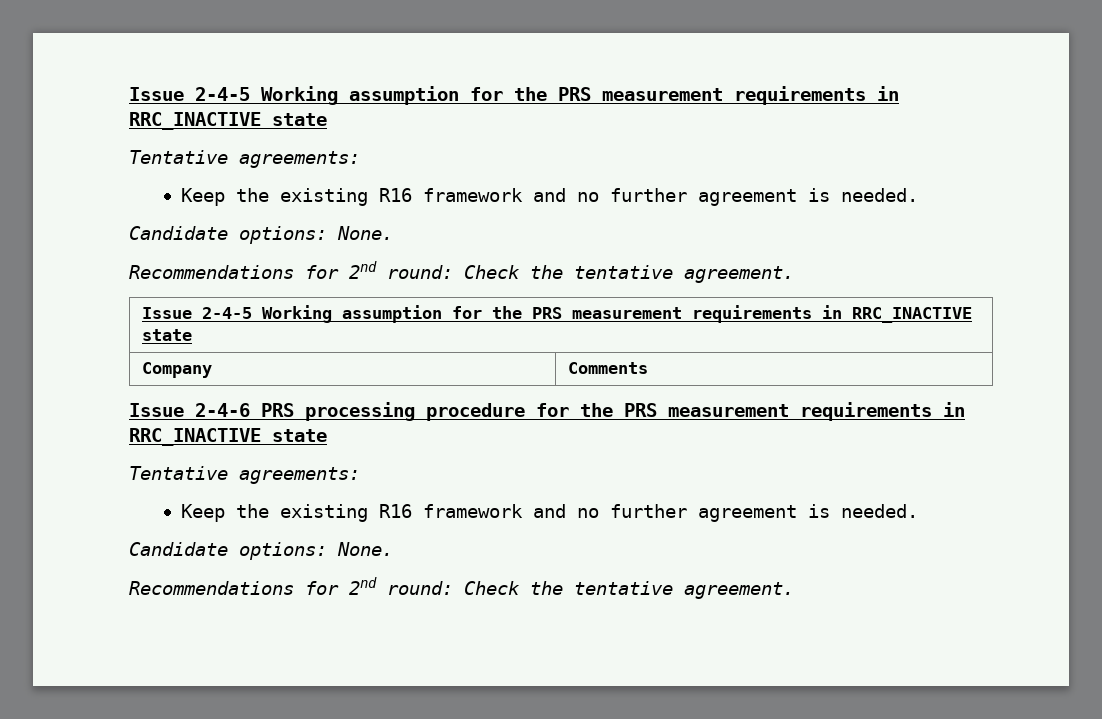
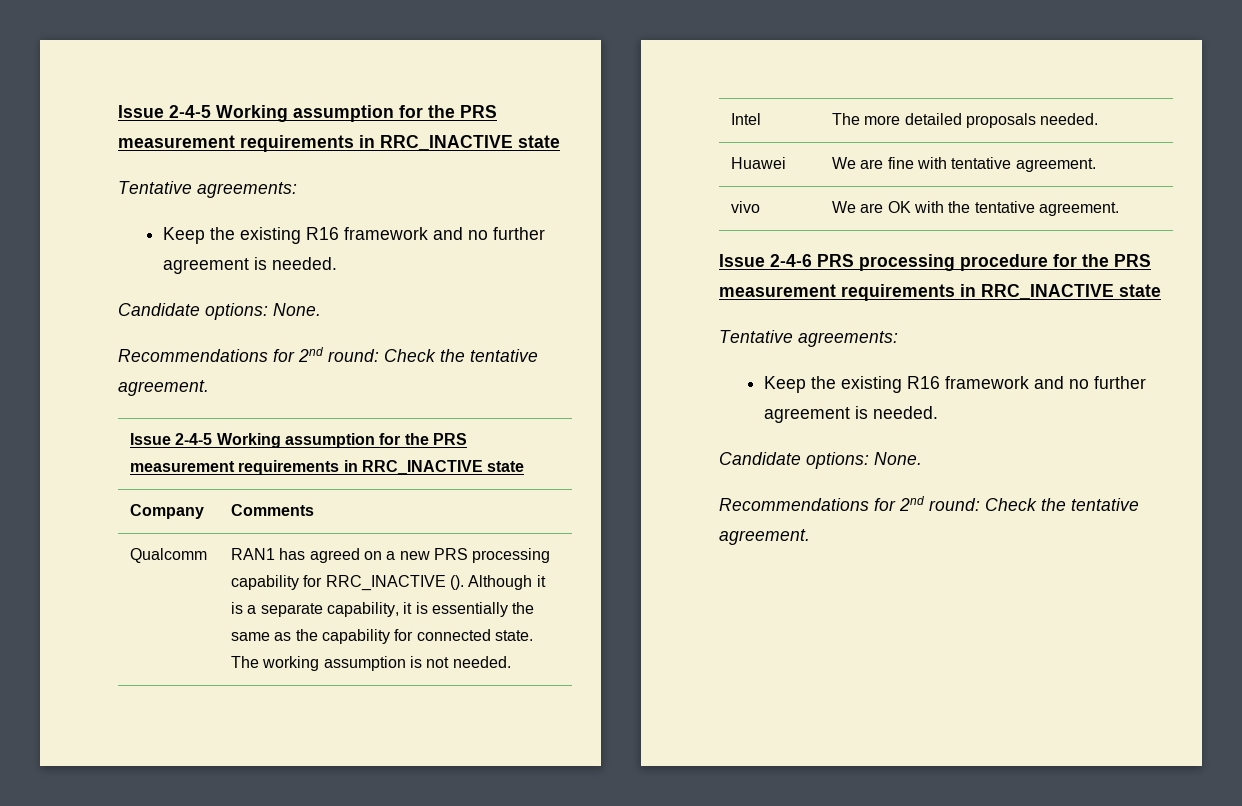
(649, 368) none -> [129,548,207,563] [230,548,551,563] [230,575,546,591] [230,602,535,617] [230,629,533,644] [230,656,511,671] [730,113,761,125] [831,113,1099,128] [730,157,786,169] [831,157,1096,172] [730,201,760,213] [831,201,1119,216] // Qualcomm | RAN1 has agreed on a new PRS processing capability for RRC_INACTIVE (). Although it is a separate capability, it is essentially the same as the capability for connected state. The working assumption is not needed. // Intel | The more detailed proposals needed. // Huawei | We are fine with tentative agreement. // vivo | We are OK with the tentative agreement.

